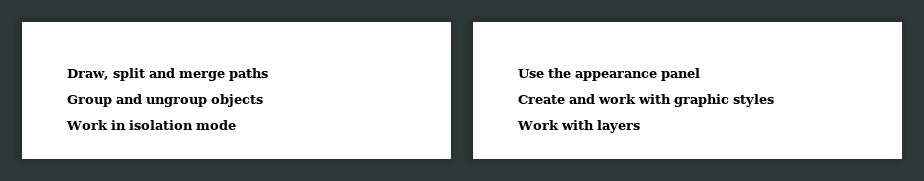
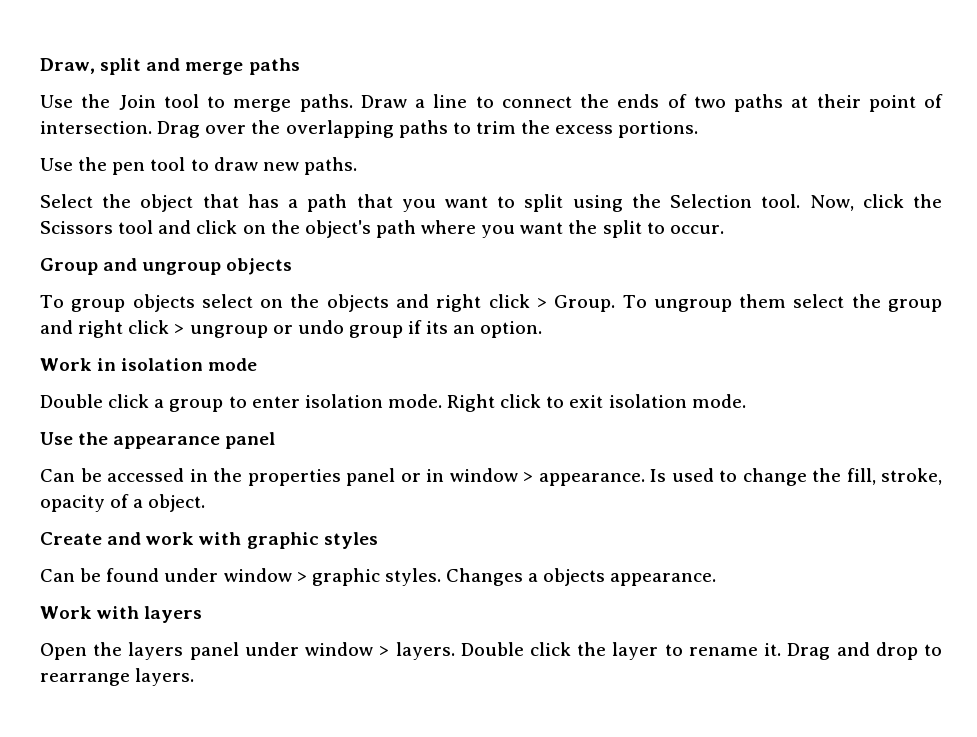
[67,94,263,107] [66,120,236,130] [518,68,700,81] Group and ungroup objects // Work in isolation mode // Use the appearance panel -> [40,94,943,112] [40,120,699,138] [40,157,357,175] [40,194,942,212] [40,220,724,238] [40,258,293,275] [40,294,942,312] [40,320,543,338] [40,358,258,371] [40,394,746,412] [40,432,276,449] [40,468,942,486] [40,494,206,512] Use the Join tool to merge paths. Draw a line to connect the ends of two paths at their point of intersection. Drag over the overlapping paths to trim the excess portions. // Use the pen tool to draw new paths. // Select the object that has a path that you want to split using the Selection tool. Now, click the Scissors tool and click on the object's path where you want the split to occur. // Group and ungroup objects // To group objects select on the objects and right click > Group. To ungroup them select the group and right click > ungroup or undo group if its an option. // Work in isolation mode // Double click a group to enter isolation mode. Right click to exit isolation mode. // Use the appearance panel // Can be accessed in the properties panel or in window > appearance. Is used to change the fill, stroke, opacity of a object.
[517,120,640,133] Work with layers -> [40,568,717,586] [40,606,203,623] [40,642,942,660] [40,668,195,686] Can be found under window > graphic styles. Changes a objects appearance. // Work with layers // Open the layers panel under window > layers. Double click the layer to rename it. Drag and drop to rearrange layers.

